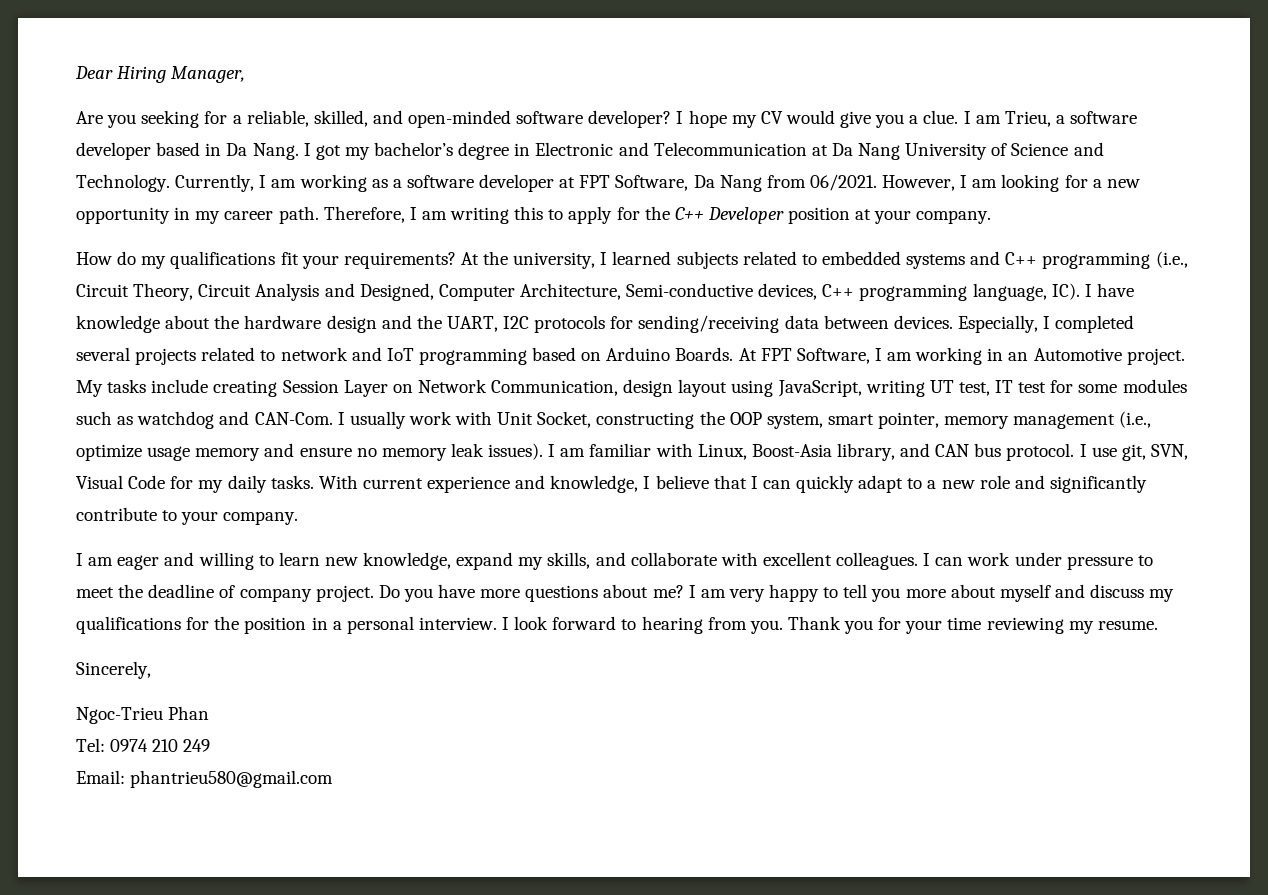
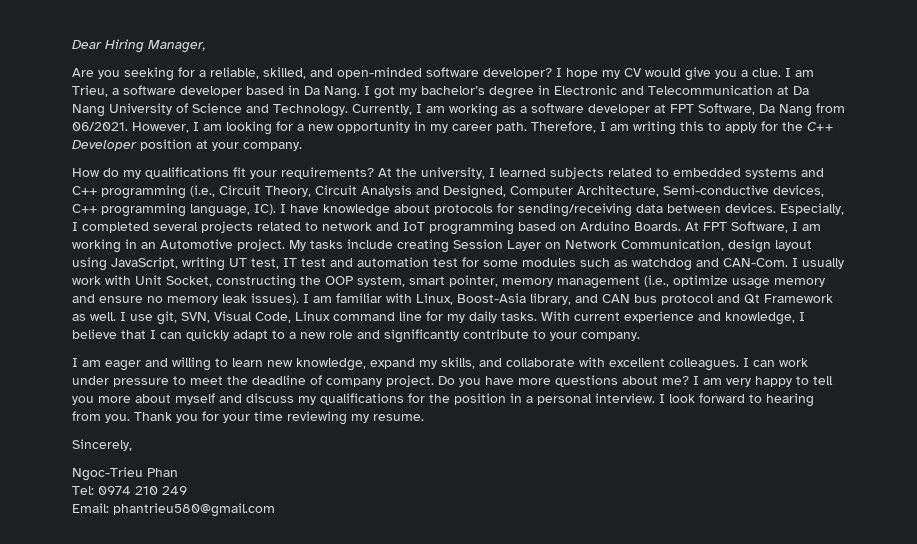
[214,315,530,333] the hardware design and the UART, I2C -> (430, 208) none
(1047, 387) none -> [330,257,458,267] and automation test
[1006,443,1075,461] protocol. -> [661,294,833,305] [72,312,116,321] protocol and Qt Framework as well.
[128,475,166,489] Code -> [255,311,422,323] Code, Linux command line

